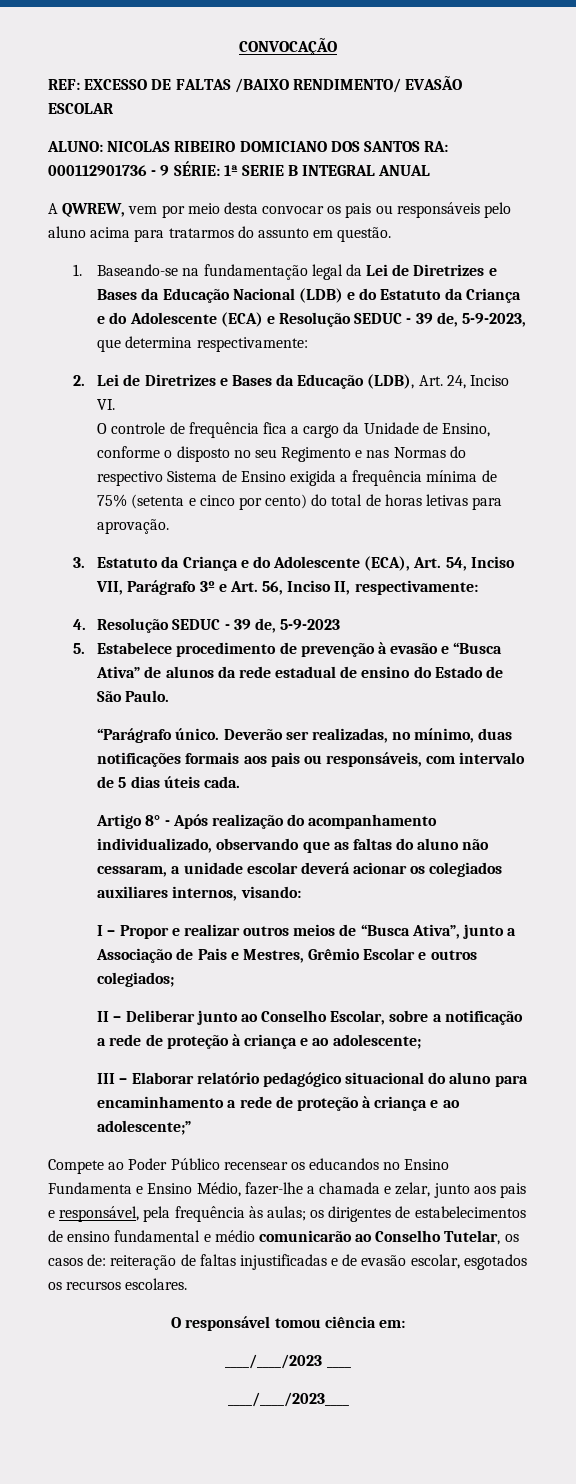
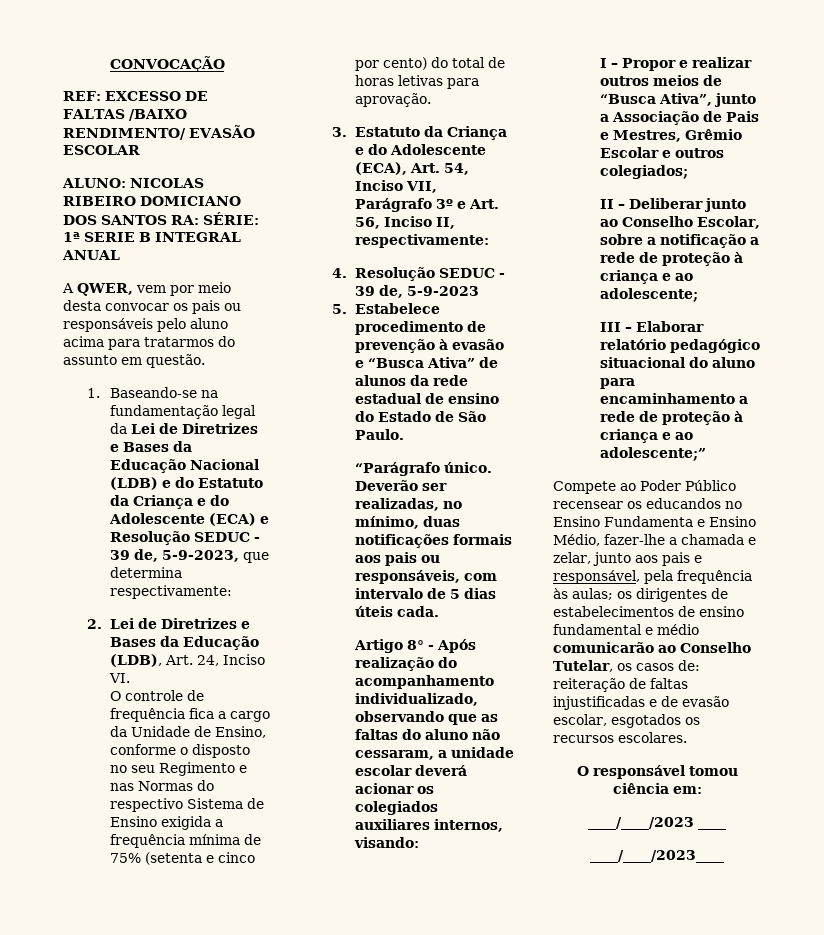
[48,165,170,176] 000112901736 - 9 -> (199, 220) none
[62,203,126,217] QWREW, -> [77,283,133,296] QWER,

